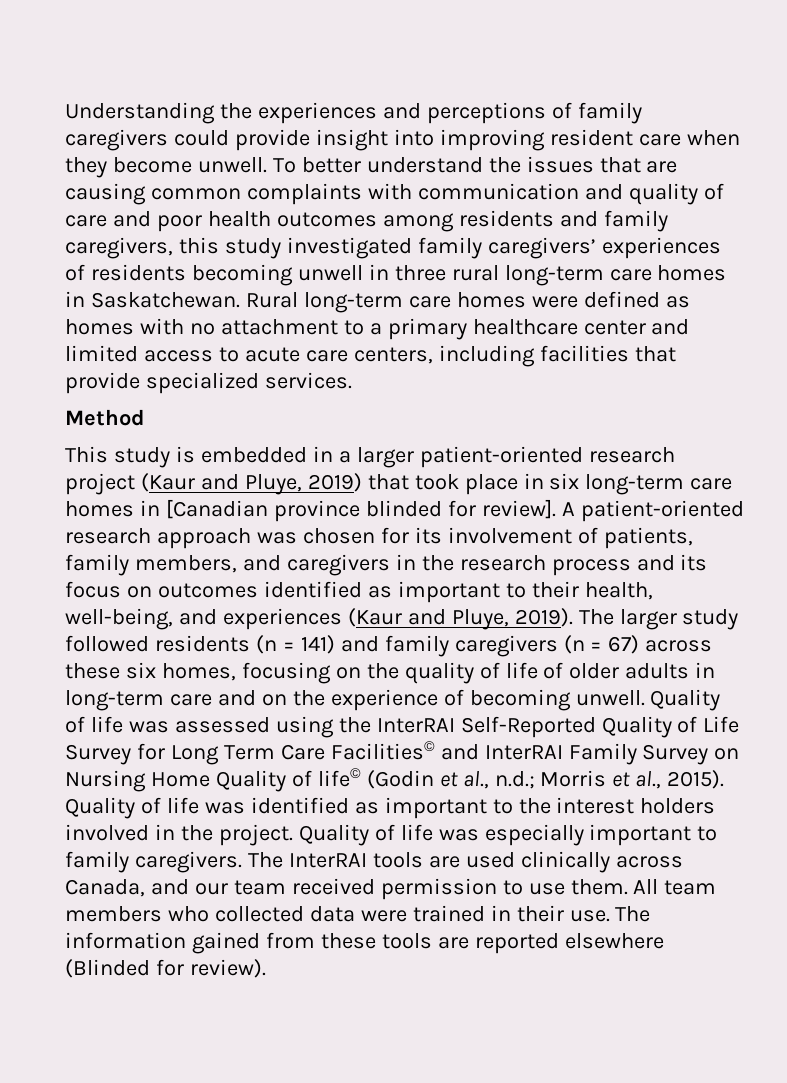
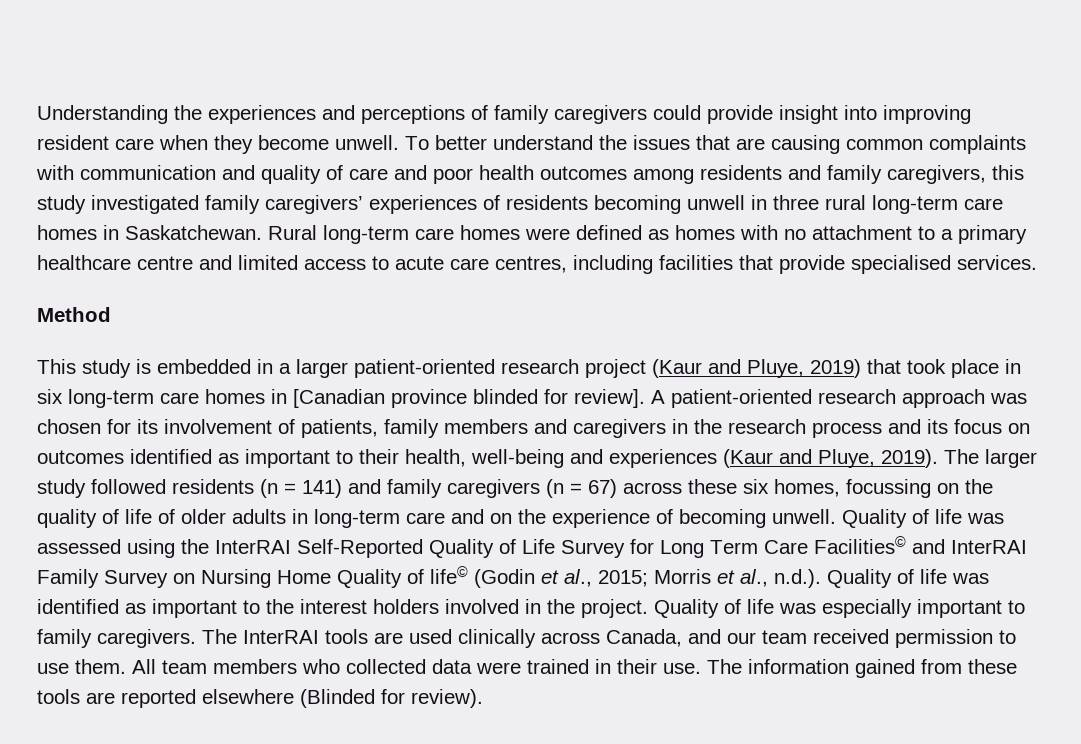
[583,320,646,335] center -> [137,256,193,270] centre
[353,347,433,364] centers, -> [495,256,567,273] centres,
[145,372,259,394] specialized -> [851,255,951,274] specialised
[134,555,237,573] members, -> [444,419,528,434] members
[65,608,173,630] well-being, -> [471,449,564,468] well-being
[241,662,331,684] focusing -> [846,479,931,498] focussing
[494,771,535,789] n.d.; -> [598,570,648,587] 2015;
[667,770,725,789] 2015). -> [774,569,821,588] n.d.).

